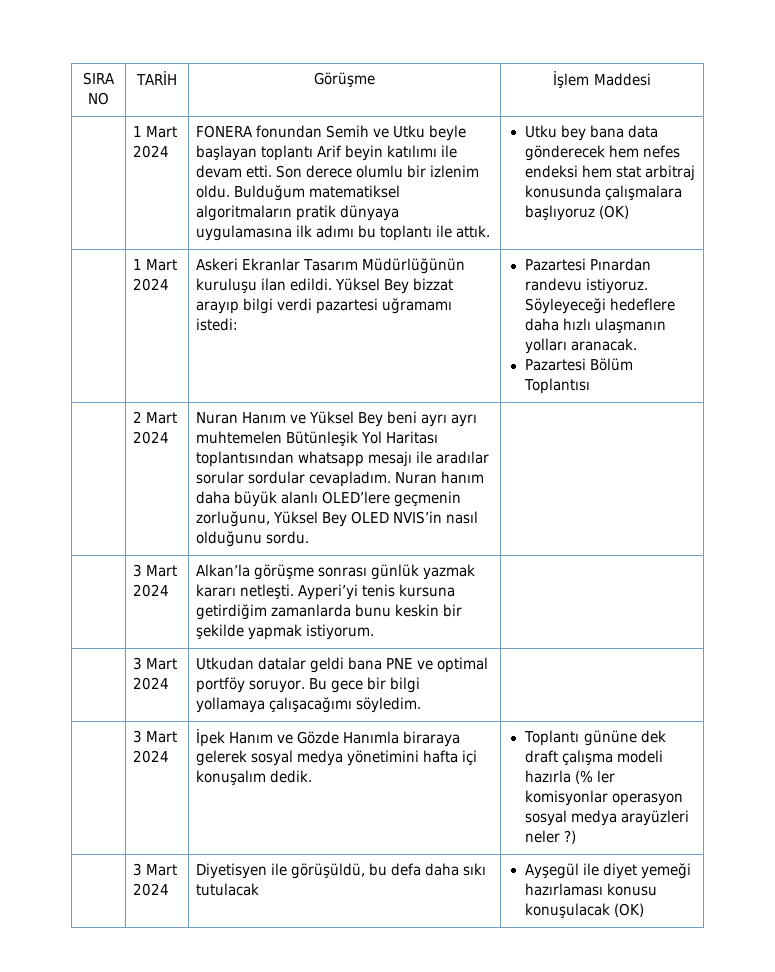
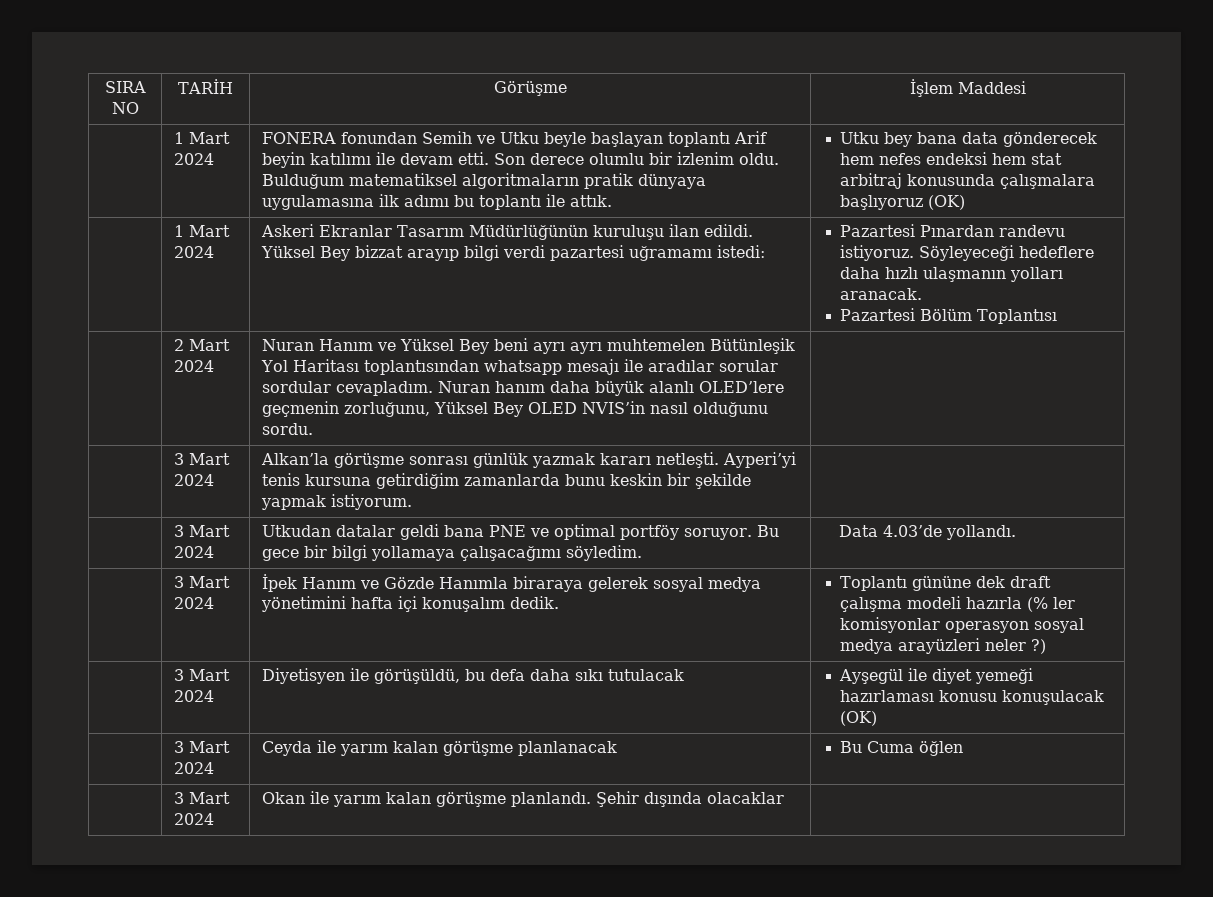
(422, 705) none -> [838,525,1016,540] Data 4.03’de yollandı.
(644, 910) none -> [173,741,230,753] [173,762,214,774] [261,740,617,756] [840,741,964,756] [173,792,230,804] [173,813,214,825] [261,791,784,807] // | 3 Mart 2024 | Ceyda ile yarım kalan görüşme planlanacak | Bu Cuma öğlen // | 3 Mart 2024 | Okan ile yarım kalan görüşme planlandı. Şehir dışında olacaklar |

